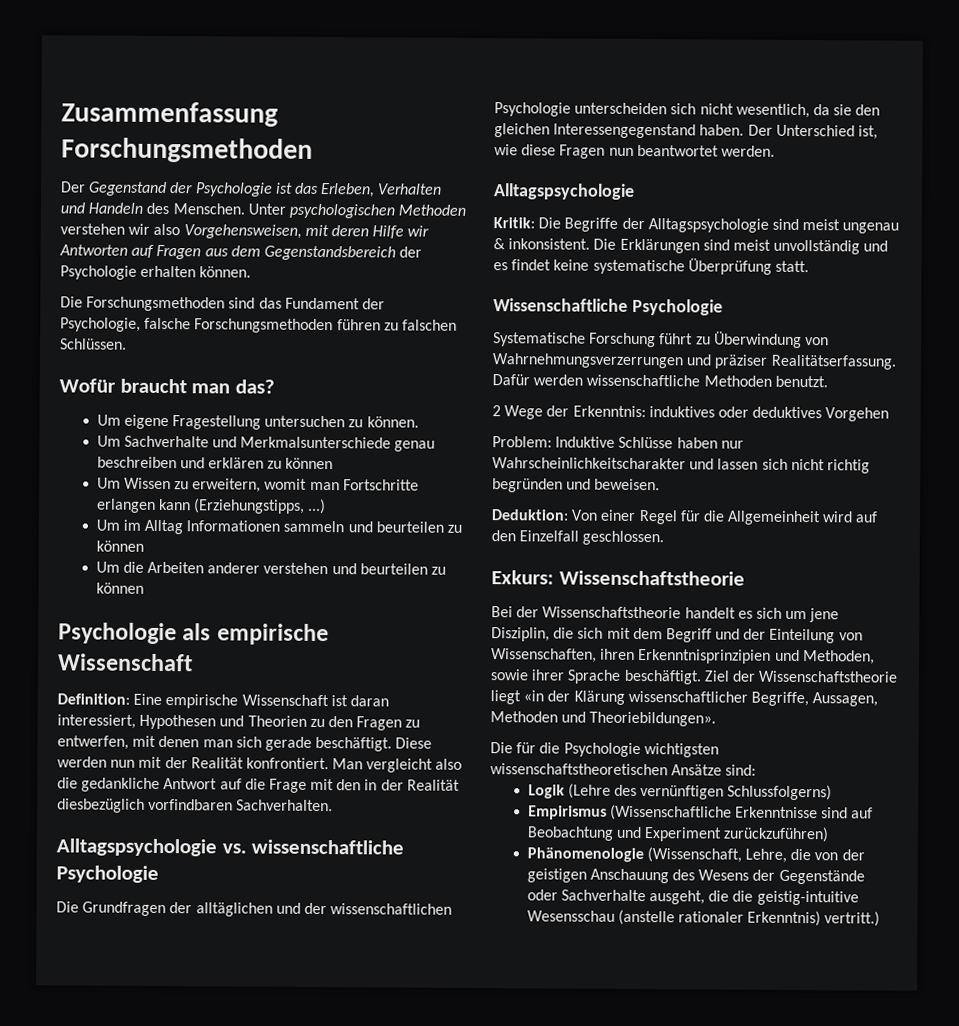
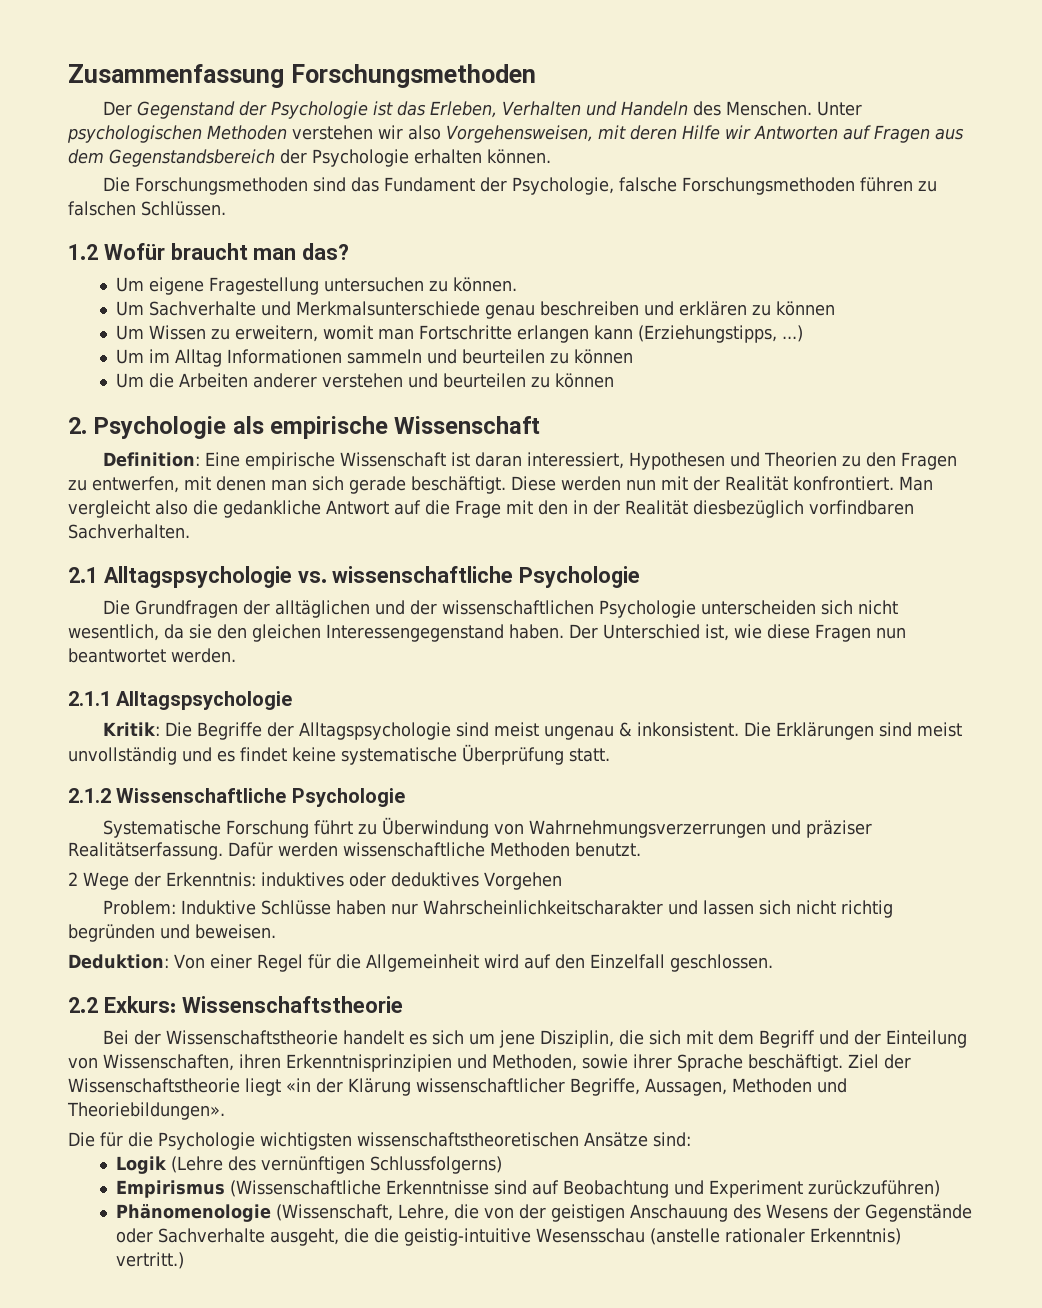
(127, 344) none -> [68,244,98,260] 1.2
(144, 588) none -> [68,417,88,434] 2.
(334, 805) none -> [68,567,98,583] 2.1
(775, 151) none -> [68,691,111,706] 2.1.1
(809, 266) none -> [68,788,111,803] 2.1.2
(665, 538) none -> [68,997,98,1013] 2.2

